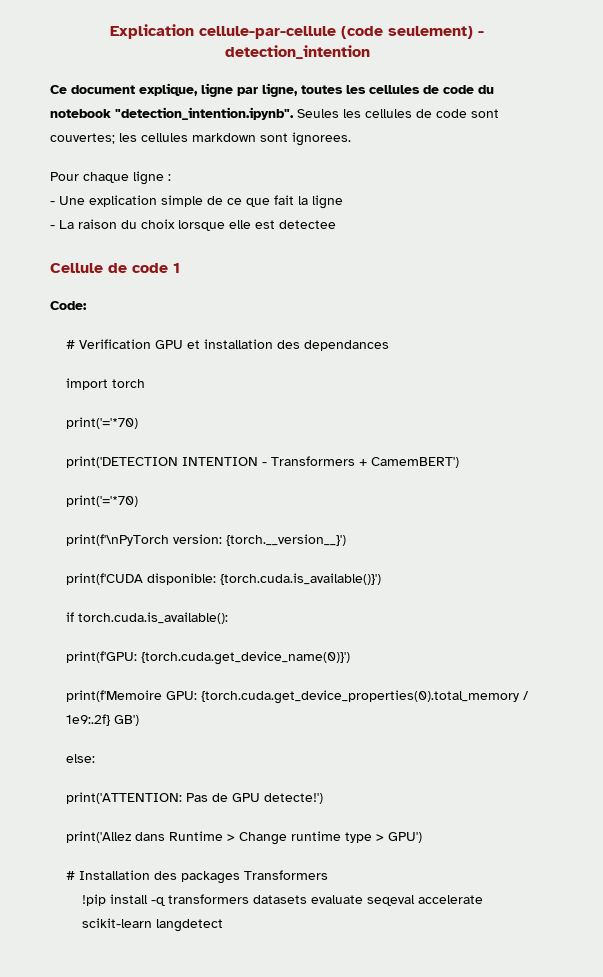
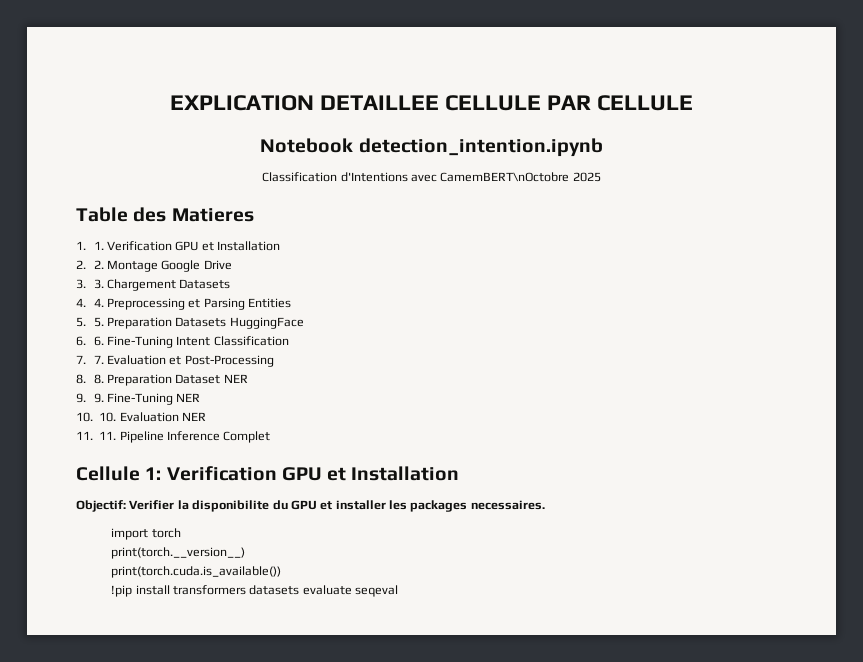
[110,24,484,39] [224,45,370,59] [50,83,494,97] [50,107,499,120] [50,132,351,146] [50,171,171,185] [50,195,343,209] [50,219,336,231] [50,263,180,273] [50,301,87,310] [66,339,390,351] [66,378,146,390] [66,417,139,429] [66,456,460,468] [66,495,139,507] [66,534,347,546] [66,573,382,585] [66,612,229,624] [66,651,351,665] [66,690,530,704] [66,714,140,726] [66,754,96,763] [66,792,324,804] [66,831,423,845] [66,870,329,884] Explication cellule-par-cellule (code seulement) - detection_intention // Ce document explique, ligne par ligne, toutes les cellules de code du notebook "detection_intention.ipynb". Seules les cellules de code sont couvertes; les cellules markdown sont ignorees. // Pour chaque ligne : // - Une explication simple de ce que fait la ligne // - La raison du choix lorsque elle est detectee // Cellule de code 1 // Code: // # Verification GPU et installation des dependances // import torch // print('='*70) // print('DETECTION INTENTION - Transformers + CamemBERT') // print('='*70) // print(f'\nPyTorch version: {torch.__version__}') // print(f'CUDA disponible: {torch.cuda.is_available()}') // if torch.cuda.is_available(): // print(f'GPU: {torch.cuda.get_device_name(0)}') // print(f'Memoire GPU: {torch.cuda.get_device_properties(0).total_memory / 1e9:.2f} GB') // else: // print('ATTENTION: Pas de GPU detecte!') // print('Allez dans Runtime > Change runtime type > GPU') // # Installation des packages Transformers -> [169,95,694,111] [260,138,603,157] [262,172,601,182] [76,207,254,222] [76,241,281,251] [76,260,232,272] [76,279,231,291] [76,298,292,310] [76,317,304,329] [76,336,289,348] [76,355,274,367] [76,374,248,386] [76,393,201,405] [76,412,206,422] [76,431,271,443] [76,466,460,481] [76,500,545,512] [111,528,181,540] [111,547,246,559] [111,566,282,578] EXPLICATION DETAILLEE CELLULE PAR CELLULE // Notebook detection_intention.ipynb // Classification d'Intentions avec CamemBERT\nOctobre 2025 // Table des Matieres // 1. 1. Verification GPU et Installation // 2. 2. Montage Google Drive // 3. 3. Chargement Datasets // 4. 4. Preprocessing et Parsing Entities // 5. 5. Preparation Datasets HuggingFace // 6. 6. Fine-Tuning Intent Classification // 7. 7. Evaluation et Post-Processing // 8. 8. Preparation Dataset NER // 9. 9. Fine-Tuning NER // 10. 10. Evaluation NER // 11. 11. Pipeline Inference Complet // Cellule 1: Verification GPU et Installation // Objectif: Verifier la disponibilite du GPU et installer les packages necessaires. // import torch // print(torch.__version__) // print(torch.cuda.is_available())
[151,897,166,906] -q -> (170, 590) none
[418,895,484,904] [82,918,224,932] accelerate scikit-learn langdetect -> (399, 591) none

